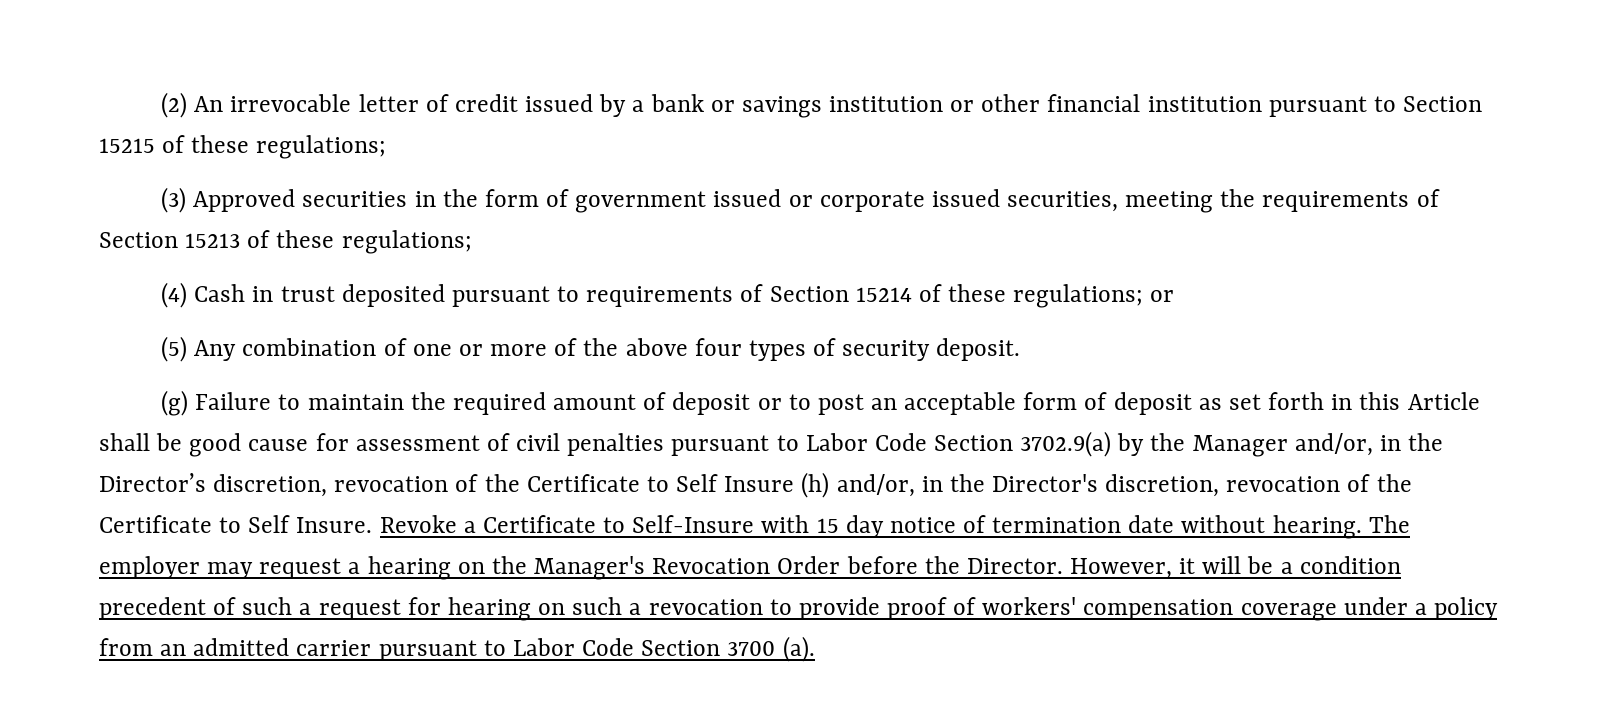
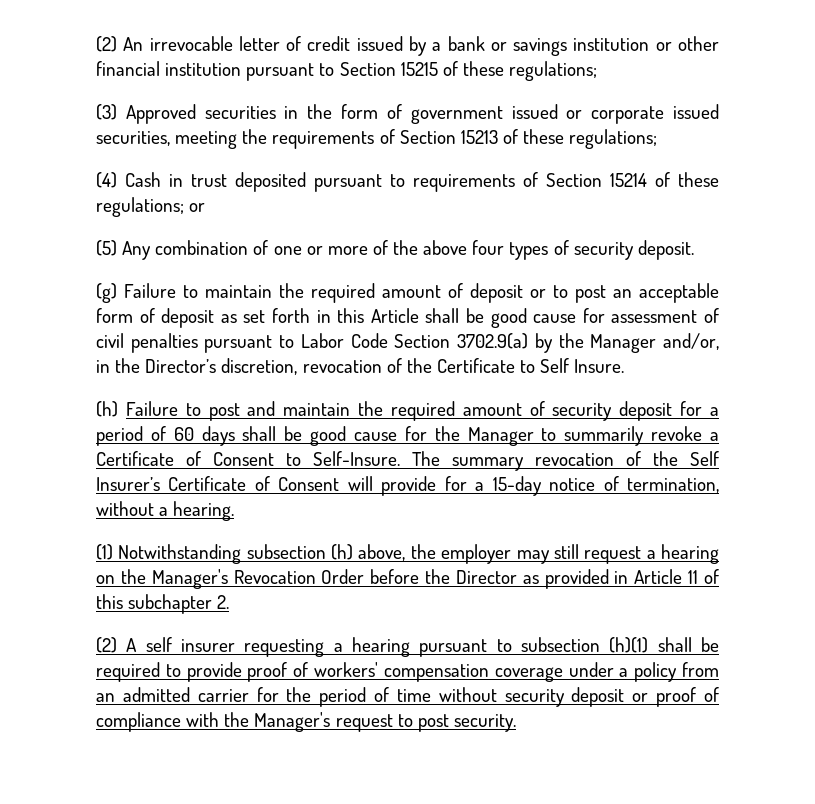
[724,472,1412,498] [99,515,1410,539] Insure (h) and/or, in the Director's discretion, revocation of the Certificate to Self Insure. Revoke a Certificate to Self-Insure with 15 day notice of termination date without hearing. The -> [574,359,625,373] [96,401,720,421] [96,426,719,446] [96,451,719,471] [96,476,719,496] [96,501,235,521] [96,544,436,564] Insure. // (h) Failure to post and maintain the required amount of security deposit for a period of 60 days shall be good cause for the Manager to summarily revoke a Certificate of Consent to Self-Insure. The summary revocation of the Self Insurer’s Certificate of Consent will provide for a 15-day notice of termination, without a hearing. // (1) Notwithstanding subsection (h) above, the
(254, 570) none -> [553,544,579,559] still
[966,556,1401,579] [99,597,763,621] Director. However, it will be a condition precedent of such a request for hearing on such a revocation -> [455,569,719,589] [96,594,230,614] [96,637,719,657] [96,662,160,682] Director as provided in Article 11 of this subchapter 2. // (2) A self insurer requesting a hearing pursuant to subsection (h)(1) shall be required
[378,636,815,662] pursuant to Labor Code Section 3700 (a). -> [256,687,719,707] [96,712,516,732] for the period of time without security deposit or proof of compliance with the Manager's request to post security.

